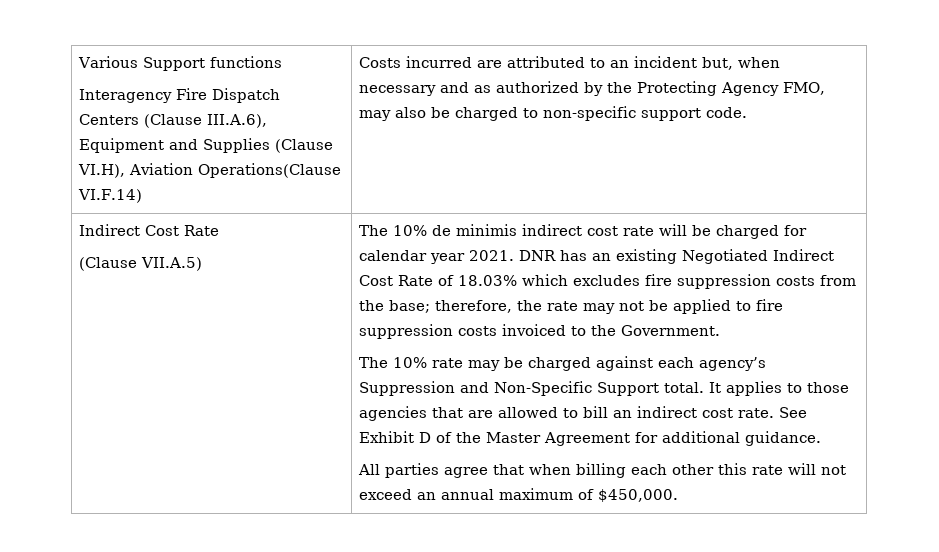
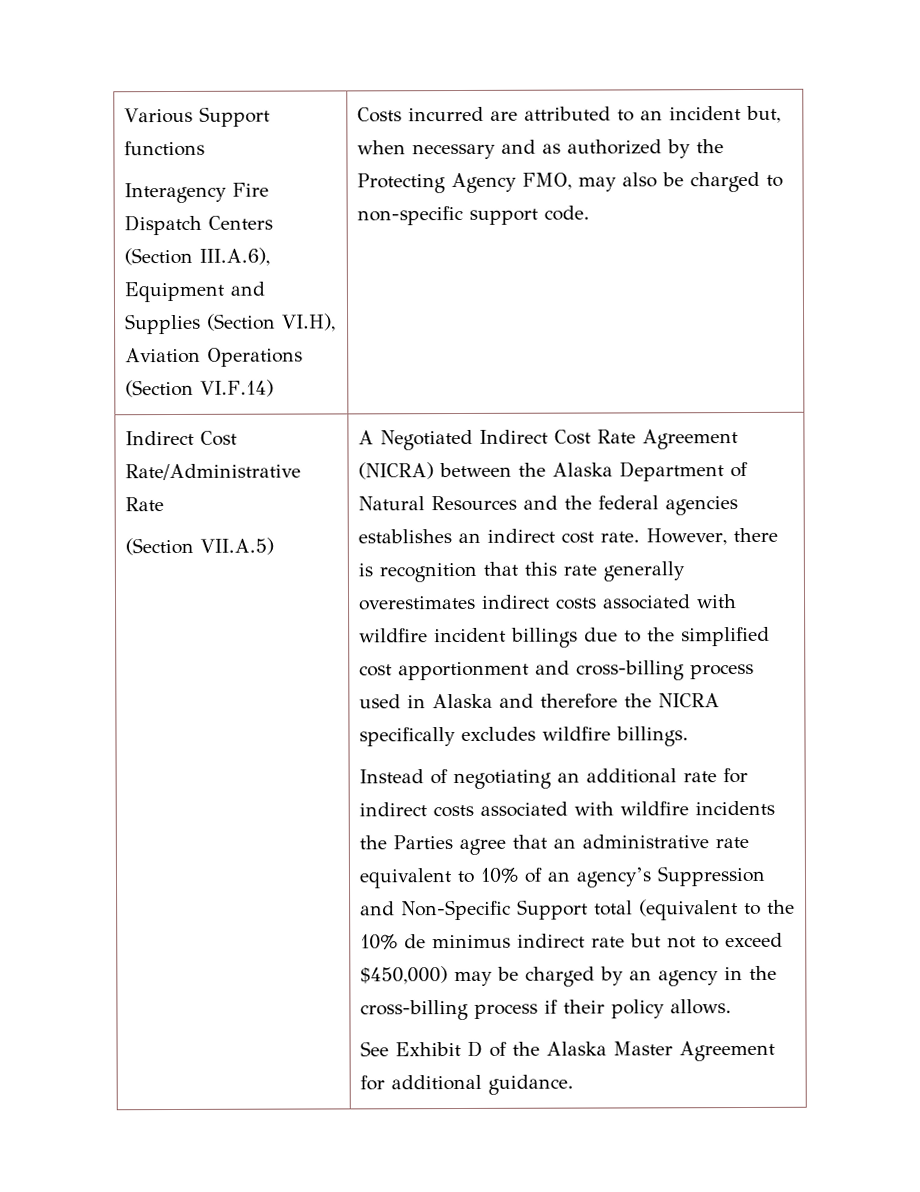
[143,114,202,128] (Clause -> [123,247,193,266] (Section
[274,139,333,153] (Clause -> [206,313,276,331] (Section
[197,163,341,178] Operations(Clause -> [206,347,303,367] [124,379,194,398] Operations (Section
(179, 230) none -> [124,463,301,481] Rate/Administrative
[78,257,137,271] (Clause -> [124,537,194,556] (Section
[358,224,807,239] [358,249,834,264] [358,274,856,289] [358,299,783,314] [358,324,720,339] [358,356,694,371] The 10% de minimis indirect cost rate will be charged for calendar year 2021. DNR has an existing Negotiated Indirect Cost Rate of 18.03% which excludes fire suppression costs from the base; therefore, the rate may not be applied to fire suppression costs invoiced to the Government. // The 10% rate may be charged against each -> [357,429,738,451] [357,461,748,482] [357,495,738,516] [357,527,778,546] [357,561,685,583] [358,594,737,611] [358,626,770,648] [358,660,754,681] [358,693,720,709] [358,726,689,747] [358,767,748,790] [358,800,775,818] [358,834,749,856] [358,867,570,889] A Negotiated Indirect Cost Rate Agreement (NICRA) between the Alaska Department of Natural Resources and the federal agencies establishes an indirect cost rate. However, there is recognition that this rate generally overestimates indirect costs associated with wildfire incident billings due to the simplified cost apportionment and cross-billing process used in Alaska and therefore the NICRA specifically excludes wildfire billings. // Instead of negotiating an additional rate for indirect costs associated with wildfire incidents the Parties agree that an administrative rate equivalent to 10% of an
[663,381,849,396] [358,406,774,421] total. It applies to those agencies that are allowed to bill an indirect cost rate. -> [593,899,795,921] [359,932,783,950] [359,965,777,987] [359,999,732,1021] total (equivalent to the 10% de minimus indirect rate but not to exceed $450,000) may be charged by an agency in the cross-billing process if their policy allows. //
(481, 437) none -> [545,1041,607,1056] Alaska
[357,463,846,478] [358,488,678,502] // All parties agree that when billing each other this rate will not exceed an annual maximum of $450,000. -> (574, 1084) none

